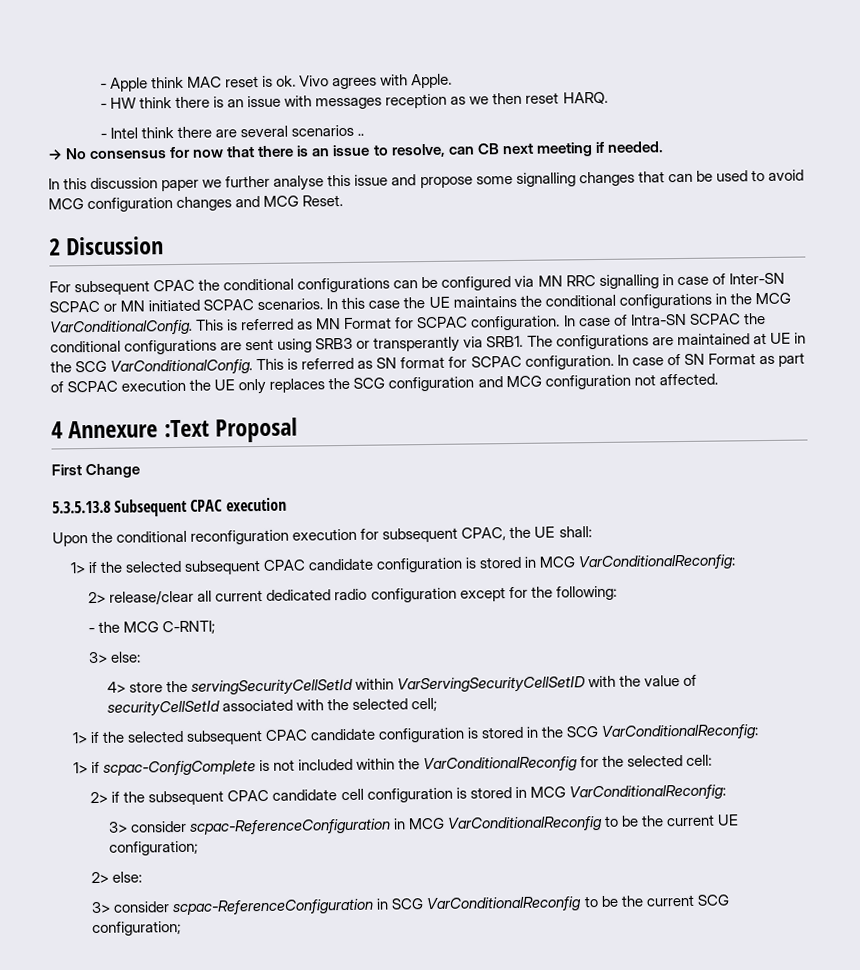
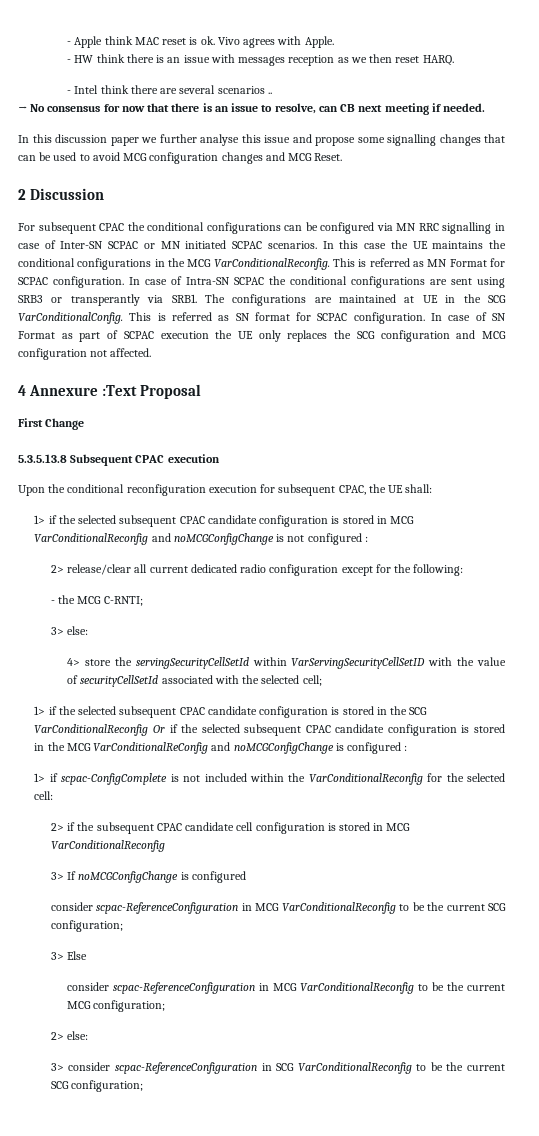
[50,319,193,336] VarConditionalConfig. -> [213,258,330,270] VarConditionalReconfig.
[578,554,737,571] VarConditionalReconfig: -> [34,533,368,545] VarConditionalReconfig and noMCGConfigChange is not configured :
[601,724,760,740] VarConditionalReconfig: -> [34,724,505,736] [34,742,408,754] VarConditionalReconfig Or if the selected subsequent CPAC candidate configuration is stored in the MCG VarConditionalReConfig and noMCGConfigChange is configured :
[568,784,726,801] [107,814,740,835] VarConditionalReconfig: // 3> consider scpac-ReferenceConfiguration in MCG VarConditionalReconfig to be the current UE -> [50,840,165,852] [50,871,246,883] [50,902,506,914] [50,920,123,932] [50,951,88,960] [67,982,506,994] [67,1001,92,1009] VarConditionalReconfig // 3> If noMCGConfigChange is configured // consider scpac-ReferenceConfiguration in MCG VarConditionalReconfig to be the current SCG configuration; // 3> Else // consider scpac-ReferenceConfiguration in MCG VarConditionalReconfig to be the current MCG

